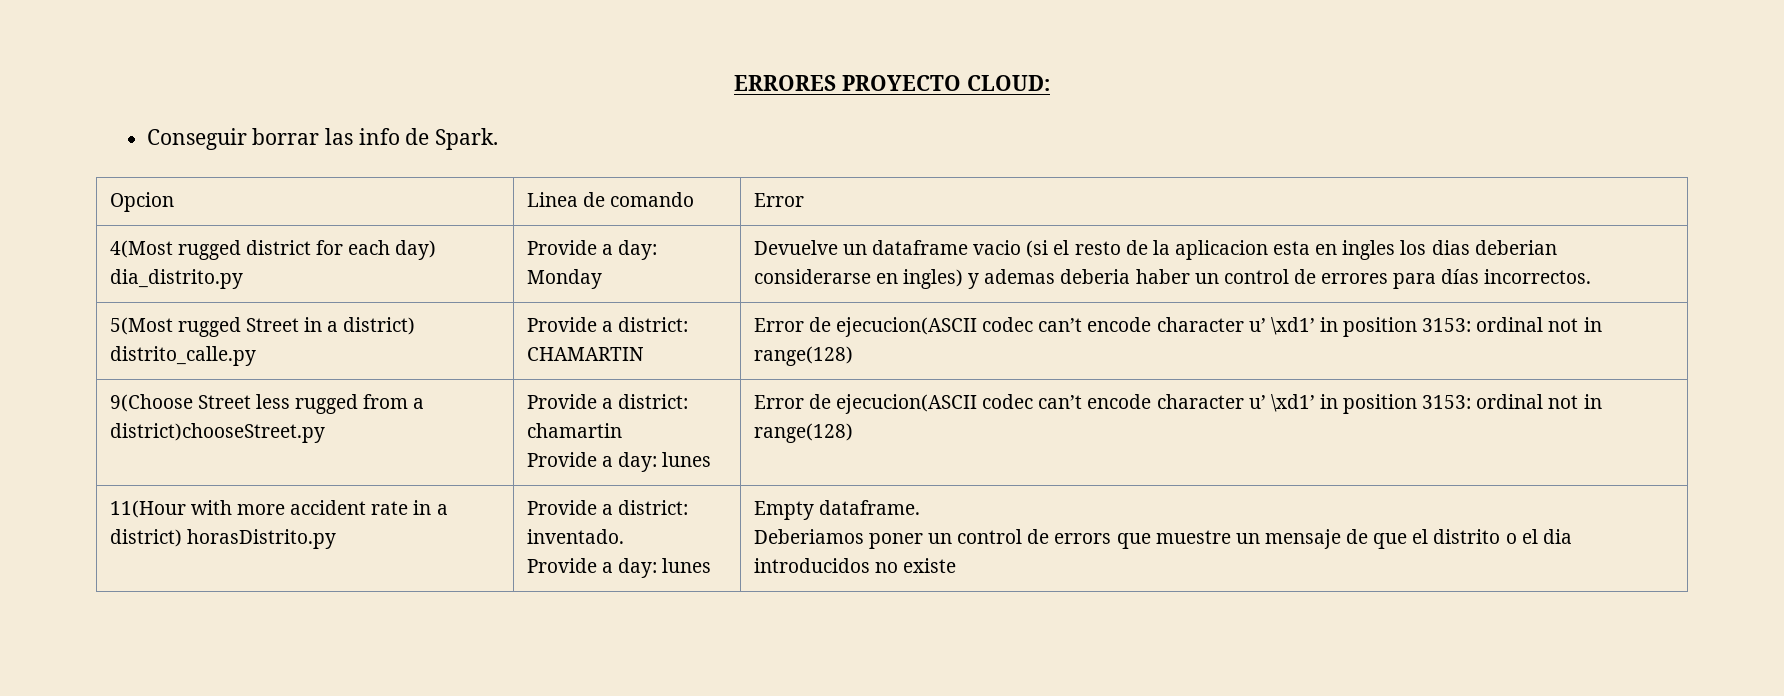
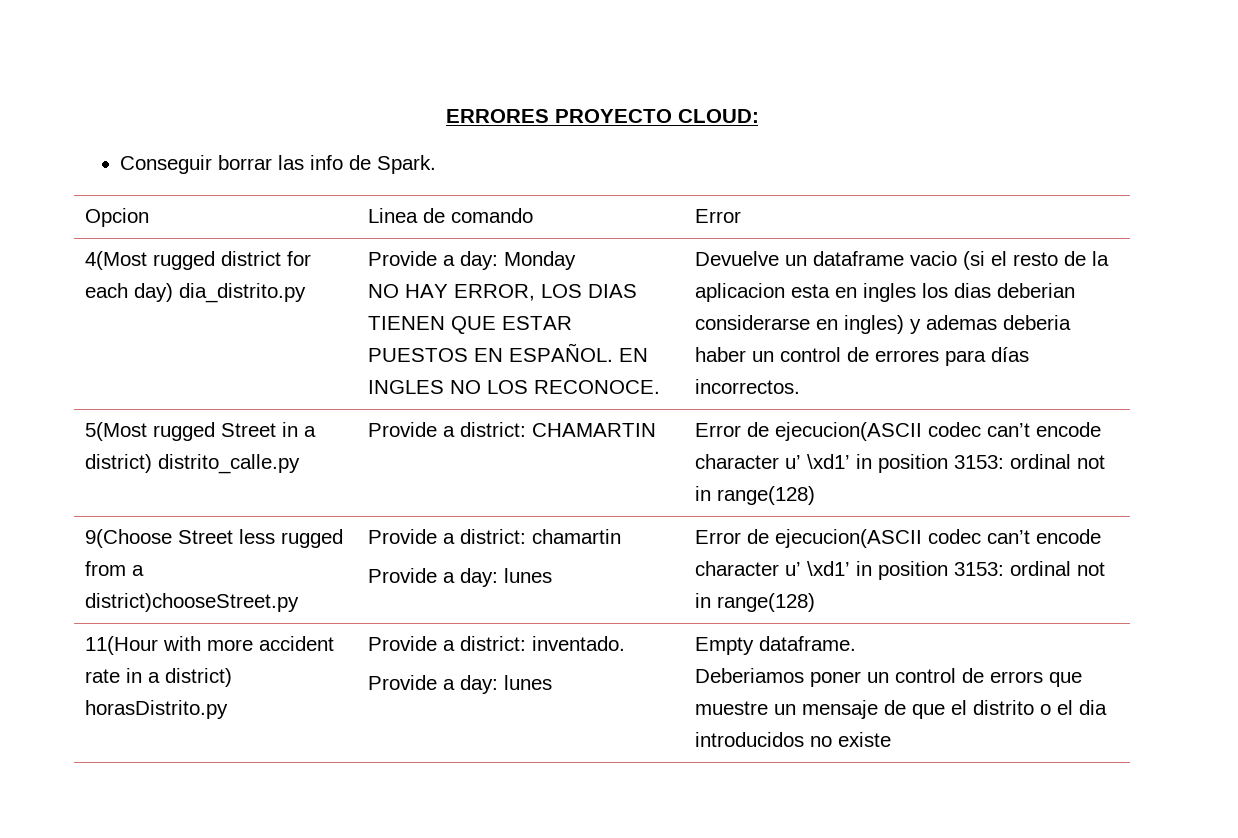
(602, 279) none -> [368,284,638,301] [368,316,573,334] [368,343,649,362] [368,380,661,394] // NO HAY ERROR, LOS DIAS TIENEN QUE ESTAR PUESTOS EN ESPAÑOL. EN INGLES NO LOS RECONOCE.

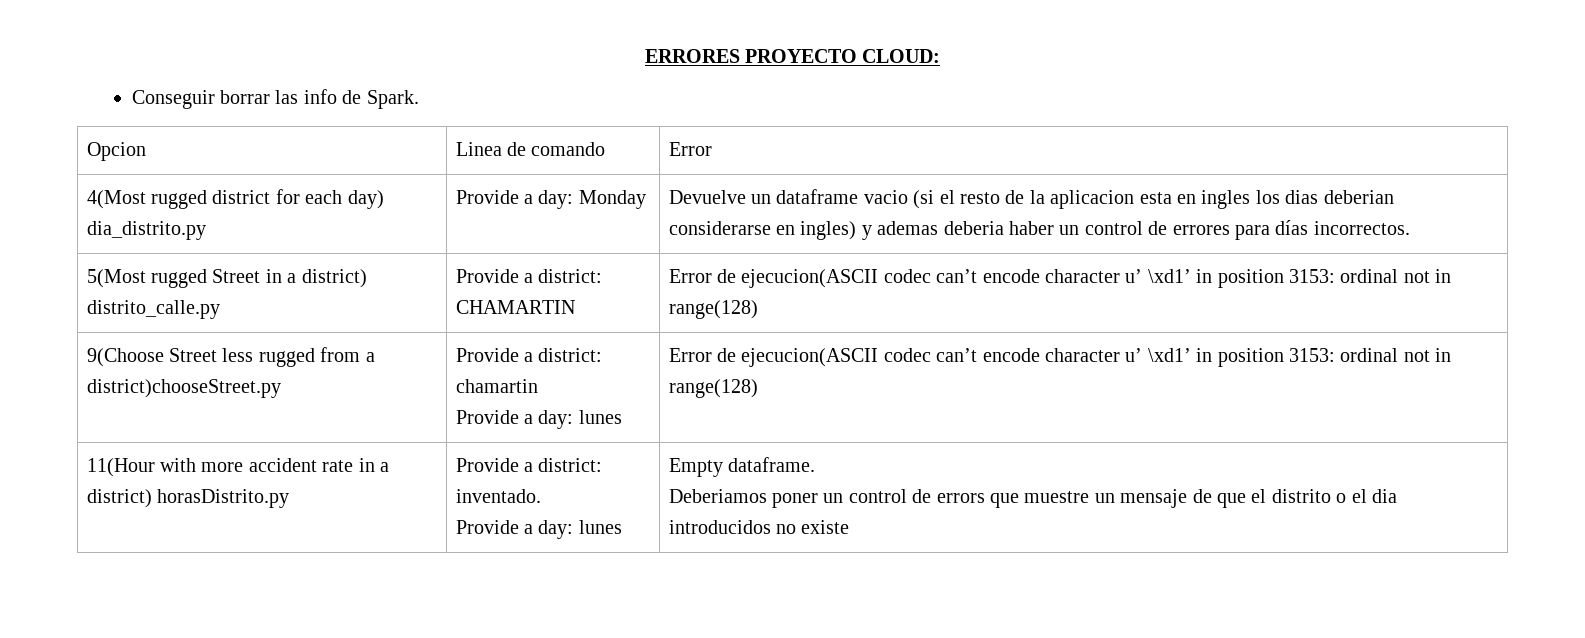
[368,284,638,301] [368,316,573,334] [368,343,649,362] [368,380,661,394] // NO HAY ERROR, LOS DIAS TIENEN QUE ESTAR PUESTOS EN ESPAÑOL. EN INGLES NO LOS RECONOCE. -> (646, 199) none

